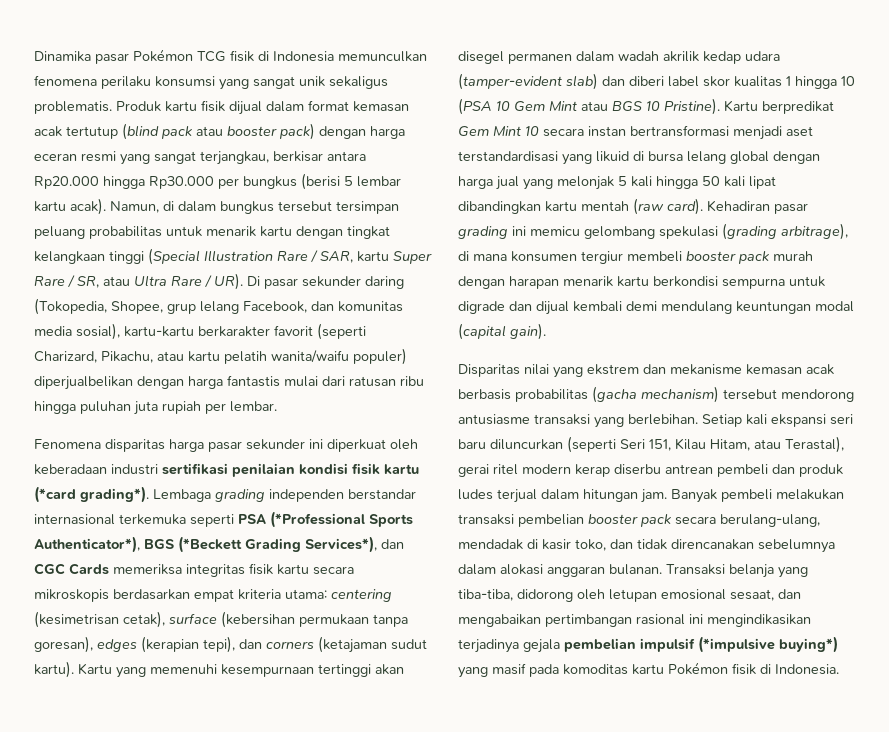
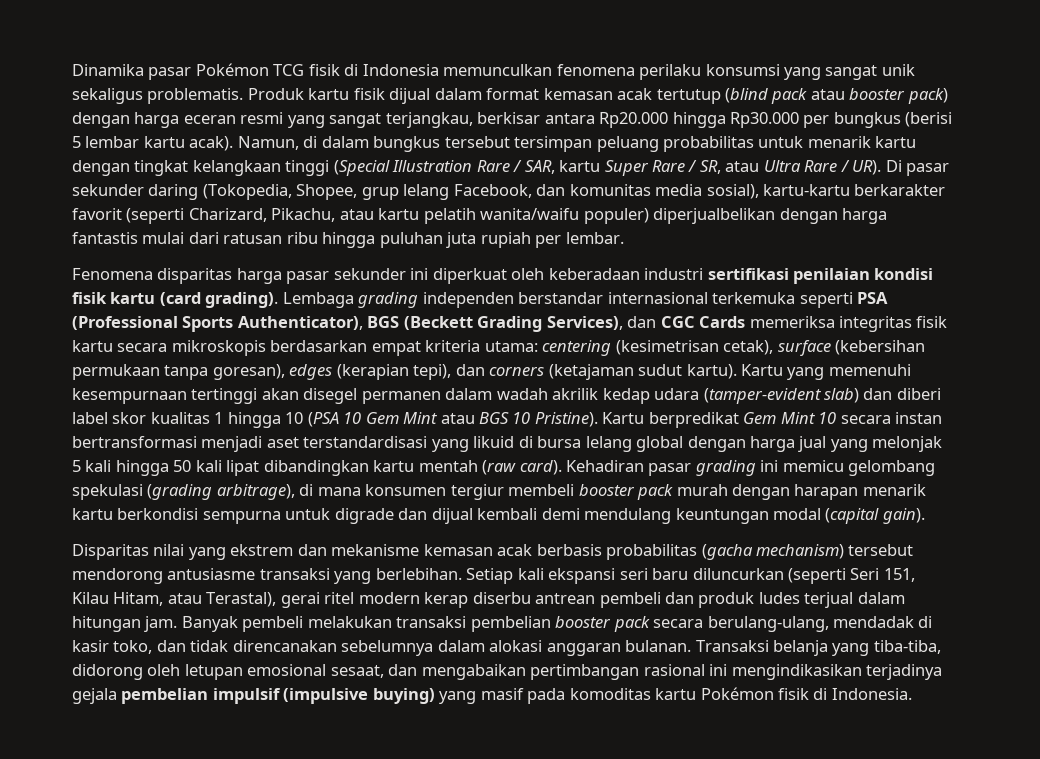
[34,486,149,503] (*card grading*). -> [159,292,279,308] (card grading).
[270,511,413,528] [34,536,377,553] (*Professional Sports Authenticator*), BGS (*Beckett Grading Services*), -> [72,316,623,332] (Professional Sports Authenticator), BGS (Beckett Grading Services),
[698,636,838,653] (*impulsive buying*) -> [283,688,435,704] (impulsive buying)

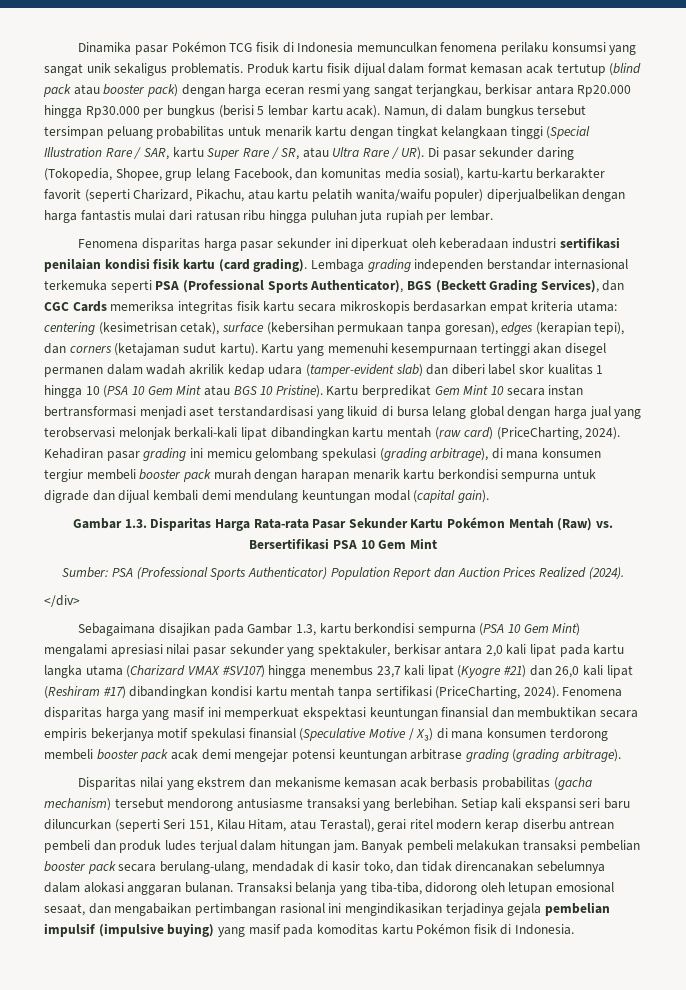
[872,436,943,452] [72,460,222,476] melonjak 5 kali hingga 50 kali -> [44,427,238,440] terobservasi melonjak berkali-kali
[519,460,562,475] card). -> [464,427,621,440] card) (PriceCharting, 2024).
(925, 516) none -> [72,517,614,531] [249,538,437,550] [62,567,624,580] [44,595,80,607] [78,623,581,636] [44,644,625,657] [44,665,633,678] [44,686,623,699] [44,707,639,720] [44,728,608,741] [44,749,622,762] // Gambar 1.3. Disparitas Harga Rata-rata Pasar Sekunder Kartu Pokémon Mentah (Raw) vs. Bersertifikasi PSA 10 Gem Mint // Sumber: PSA (Professional Sports Authenticator) Population Report dan Auction Prices Realized (2024). // </div> // Sebagaimana disajikan pada Gambar 1.3, kartu berkondisi sempurna (PSA 10 Gem Mint) mengalami apresiasi nilai pasar sekunder yang spektakuler, berkisar antara 2,0 kali lipat pada kartu langka utama (Charizard VMAX #SV107) hingga menembus 23,7 kali lipat (Kyogre #21) dan 26,0 kali lipat (Reshiram #17) dibandingkan kondisi kartu mentah tanpa sertifikasi (PriceCharting, 2024). Fenomena disparitas harga yang masif ini memperkuat ekspektasi keuntungan finansial dan membuktikan secara empiris bekerjanya motif spekulasi finansial (Speculative Motive / X₃) di mana konsumen terdorong membeli booster pack acak demi mengejar potensi keuntungan arbitrase grading (grading arbitrage).

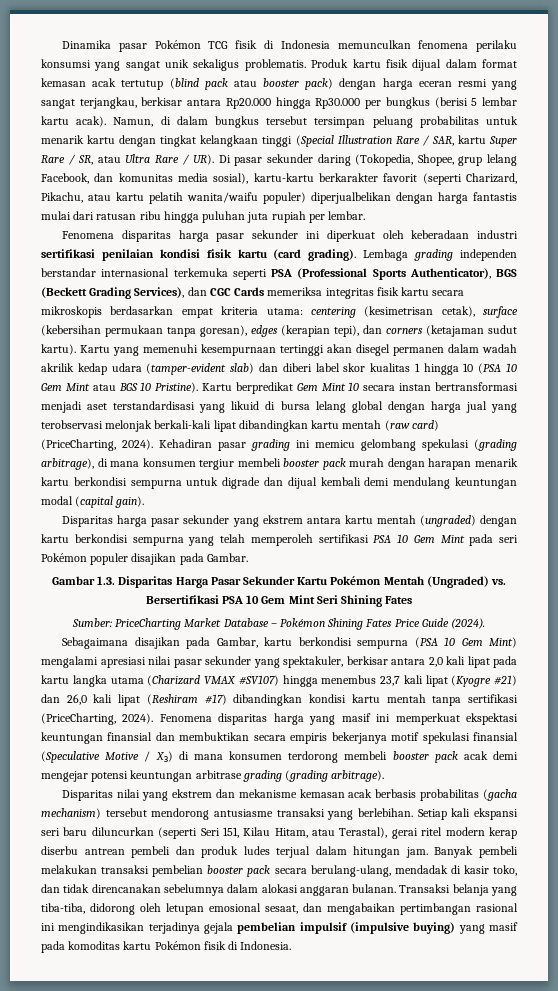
(489, 496) none -> [62,515,517,527] [41,534,518,546] [41,553,248,565] // Disparitas harga pasar sekunder yang ekstrem antara kartu mentah (ungraded) dengan kartu berkondisi sempurna yang telah memperoleh sertifikasi PSA 10 Gem Mint pada seri Pokémon populer disajikan pada Gambar.
[253,518,309,529] Rata-rata -> (209, 582) none
[557,518,593,531] (Raw) -> [426,576,489,588] (Ungraded)
[62,567,586,580] // Sumber: PSA (Professional Sports Authenticator) Population Report dan Auction Prices Realized -> [316,595,413,607] [71,618,449,630] Seri Shining Fates // Sumber: PriceCharting Market Database – Pokémon Shining Fates Price Guide
[44,595,80,607] // </div> -> (486, 623) none
[247,623,316,636] Gambar 1.3, -> [216,637,258,648] Gambar,

